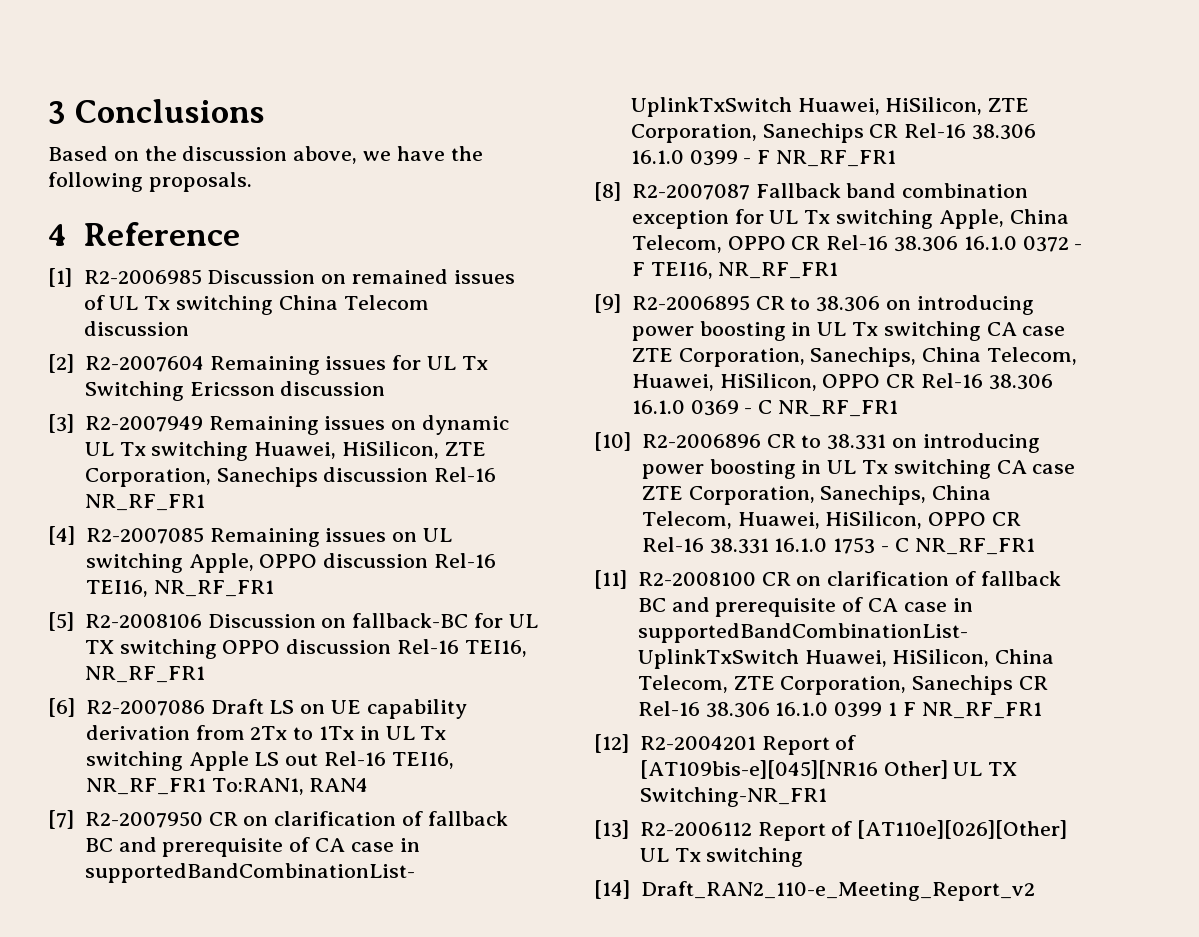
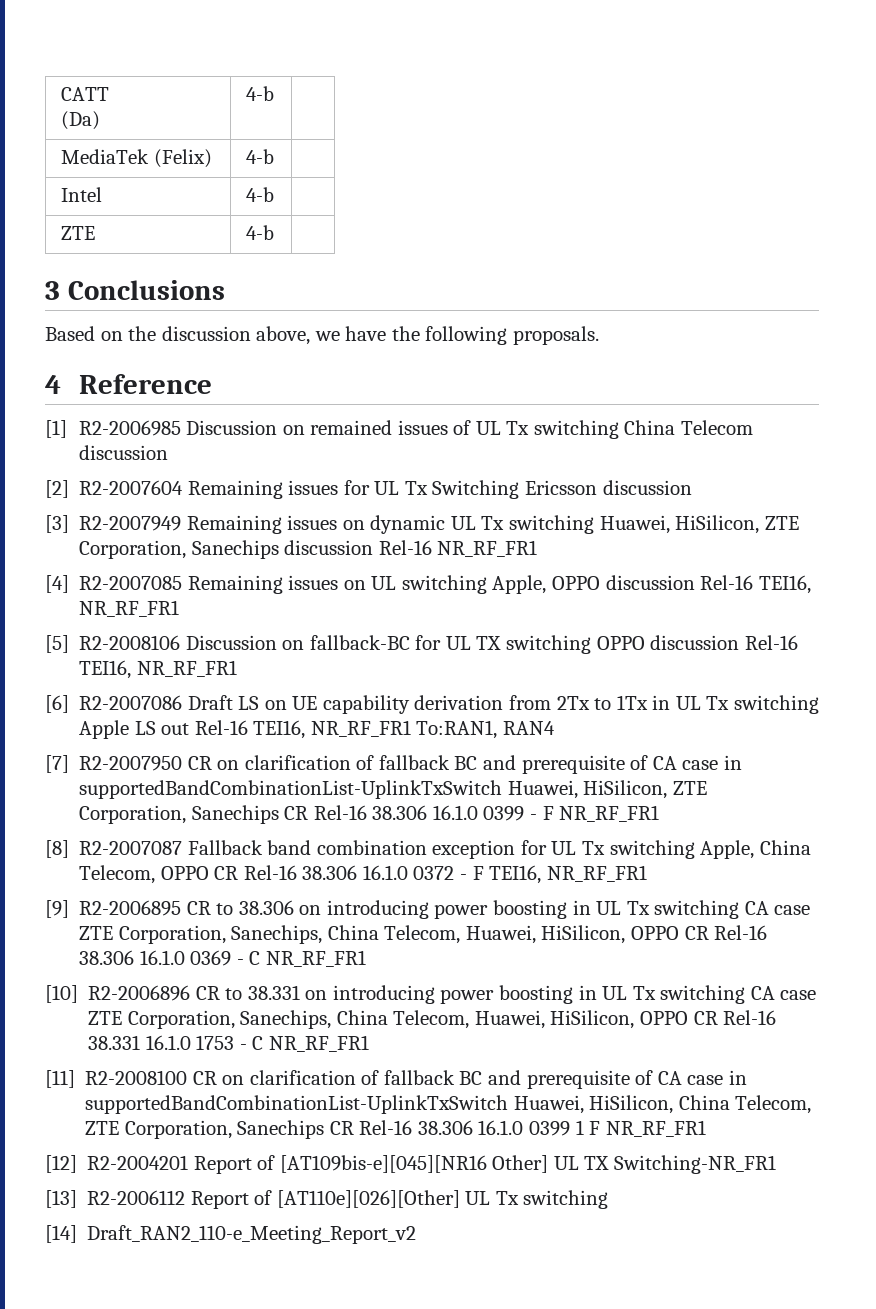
(48, 112) none -> [61,87,110,101] [61,111,101,130] [246,86,275,101] [61,149,212,168] [246,149,275,164] [61,187,103,202] [246,187,275,202] [61,226,96,240] [246,225,275,240] CATT // (Da) | 4-b | // MediaTek (Felix) | 4-b | // Intel | 4-b | // ZTE | 4-b | //

